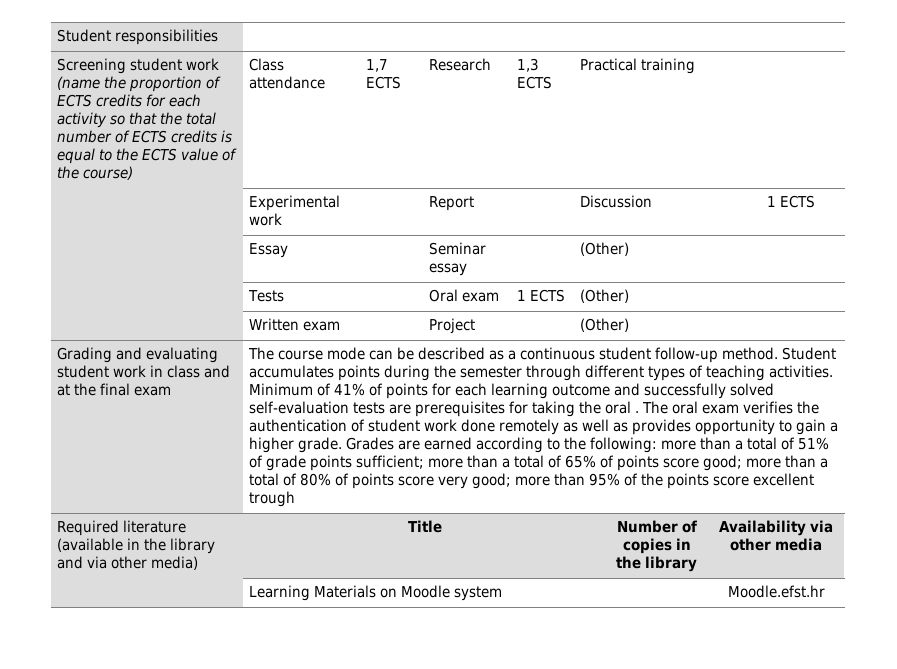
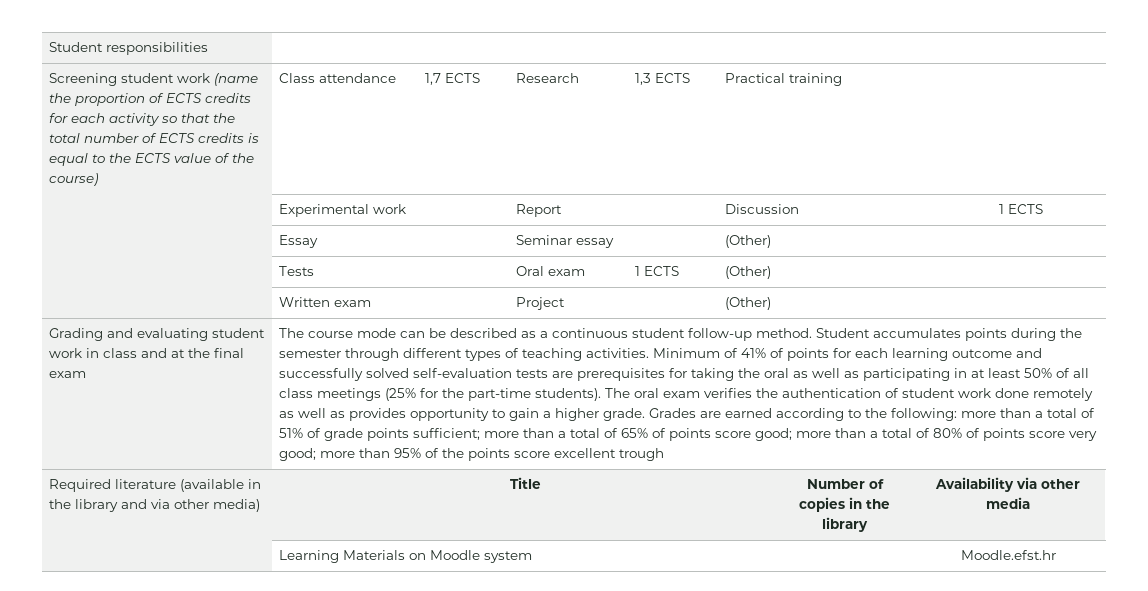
[635,411,640,413] . -> [792,368,1089,381] [278,388,601,401] as well as participating in at least 50% of all class meetings (25% for the part-time students).

